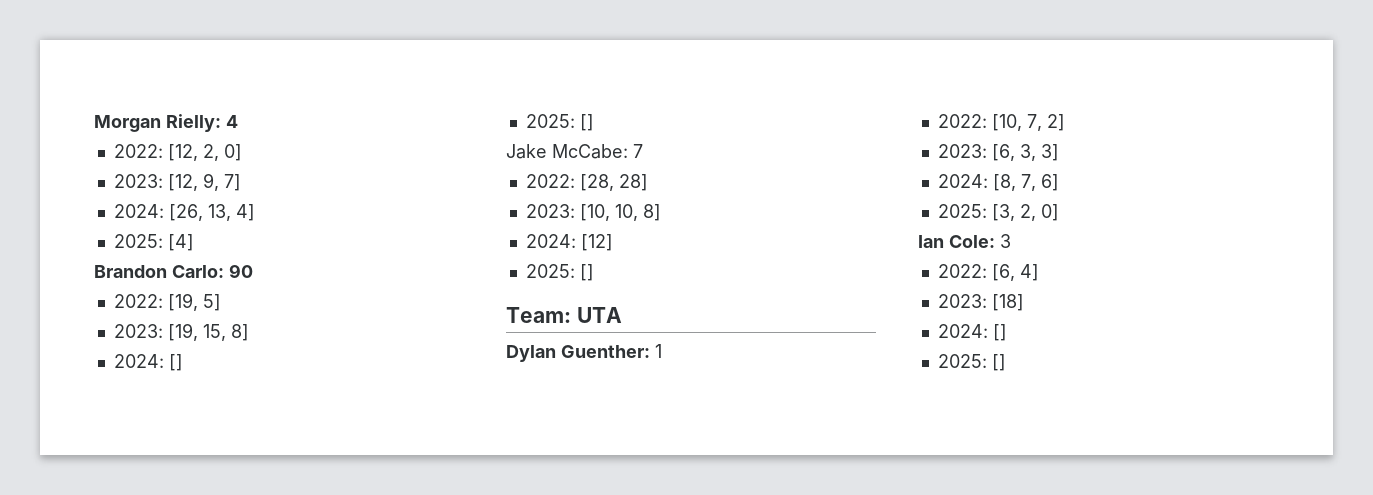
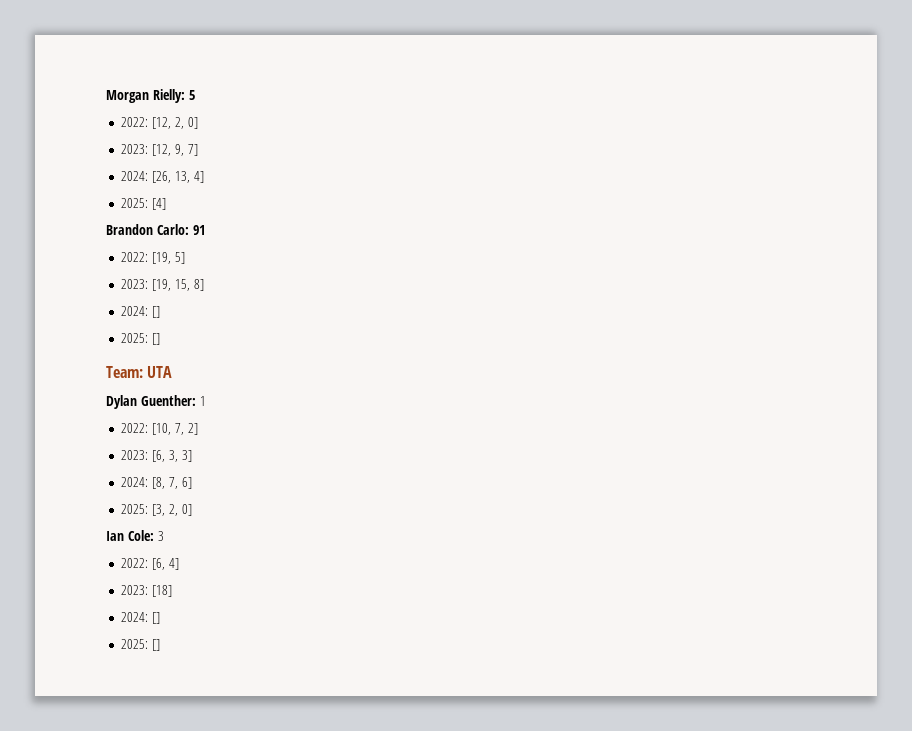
[226,115,238,128] 4 -> [188,90,195,100] 5
[229,264,253,278] 90 -> [192,225,205,235] 91
[506,144,643,159] [525,174,648,191] [525,204,661,221] [525,234,613,251] [525,264,594,281] // Jake McCabe: 7 // 2022: [28, 28] // 2023: [10, 10, 8] // 2024: [12] // 2025: [] -> (161, 339) none

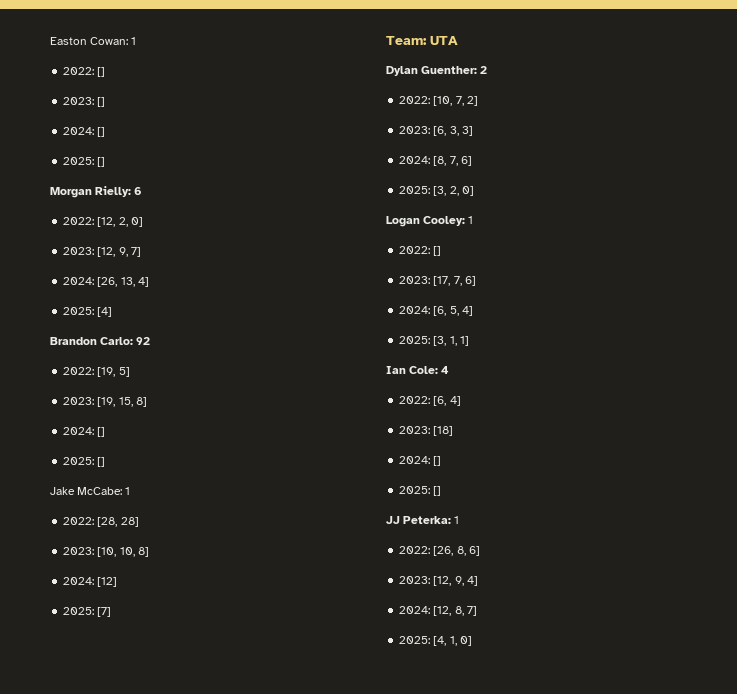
(106, 96) none -> [50,37,137,45] [63,67,106,77] [63,97,106,107] [63,127,106,137] [63,157,106,167] Easton Cowan: 1 // 2022: [] // 2023: [] // 2024: [] // 2025: [] //
[188,90,195,100] 5 -> [134,187,143,195] 6
[192,225,205,235] 91 -> [136,337,151,345] 92
(161, 339) none -> [50,487,131,495] [63,517,139,527] [63,547,149,557] [63,577,118,587] [63,607,112,617] // Jake McCabe: 1 // 2022: [28, 28] // 2023: [10, 10, 8] // 2024: [12] // 2025: [7]
[199,396,206,406] 1 -> [480,66,488,74] 2
(192, 510) none -> [386,216,474,227] [399,246,442,256] [399,276,476,286] [399,306,473,316] [399,336,469,346] // Logan Cooley: 1 // 2022: [] // 2023: [17, 7, 6] // 2024: [6, 5, 4] // 2025: [3, 1, 1]
[157,531,164,541] 3 -> [441,366,450,374] 4
(161, 645) none -> [386,516,460,524] [399,546,480,556] [399,576,478,586] [399,606,477,616] [399,636,472,646] // JJ Peterka: 1 // 2022: [26, 8, 6] // 2023: [12, 9, 4] // 2024: [12, 8, 7] // 2025: [4, 1, 0]

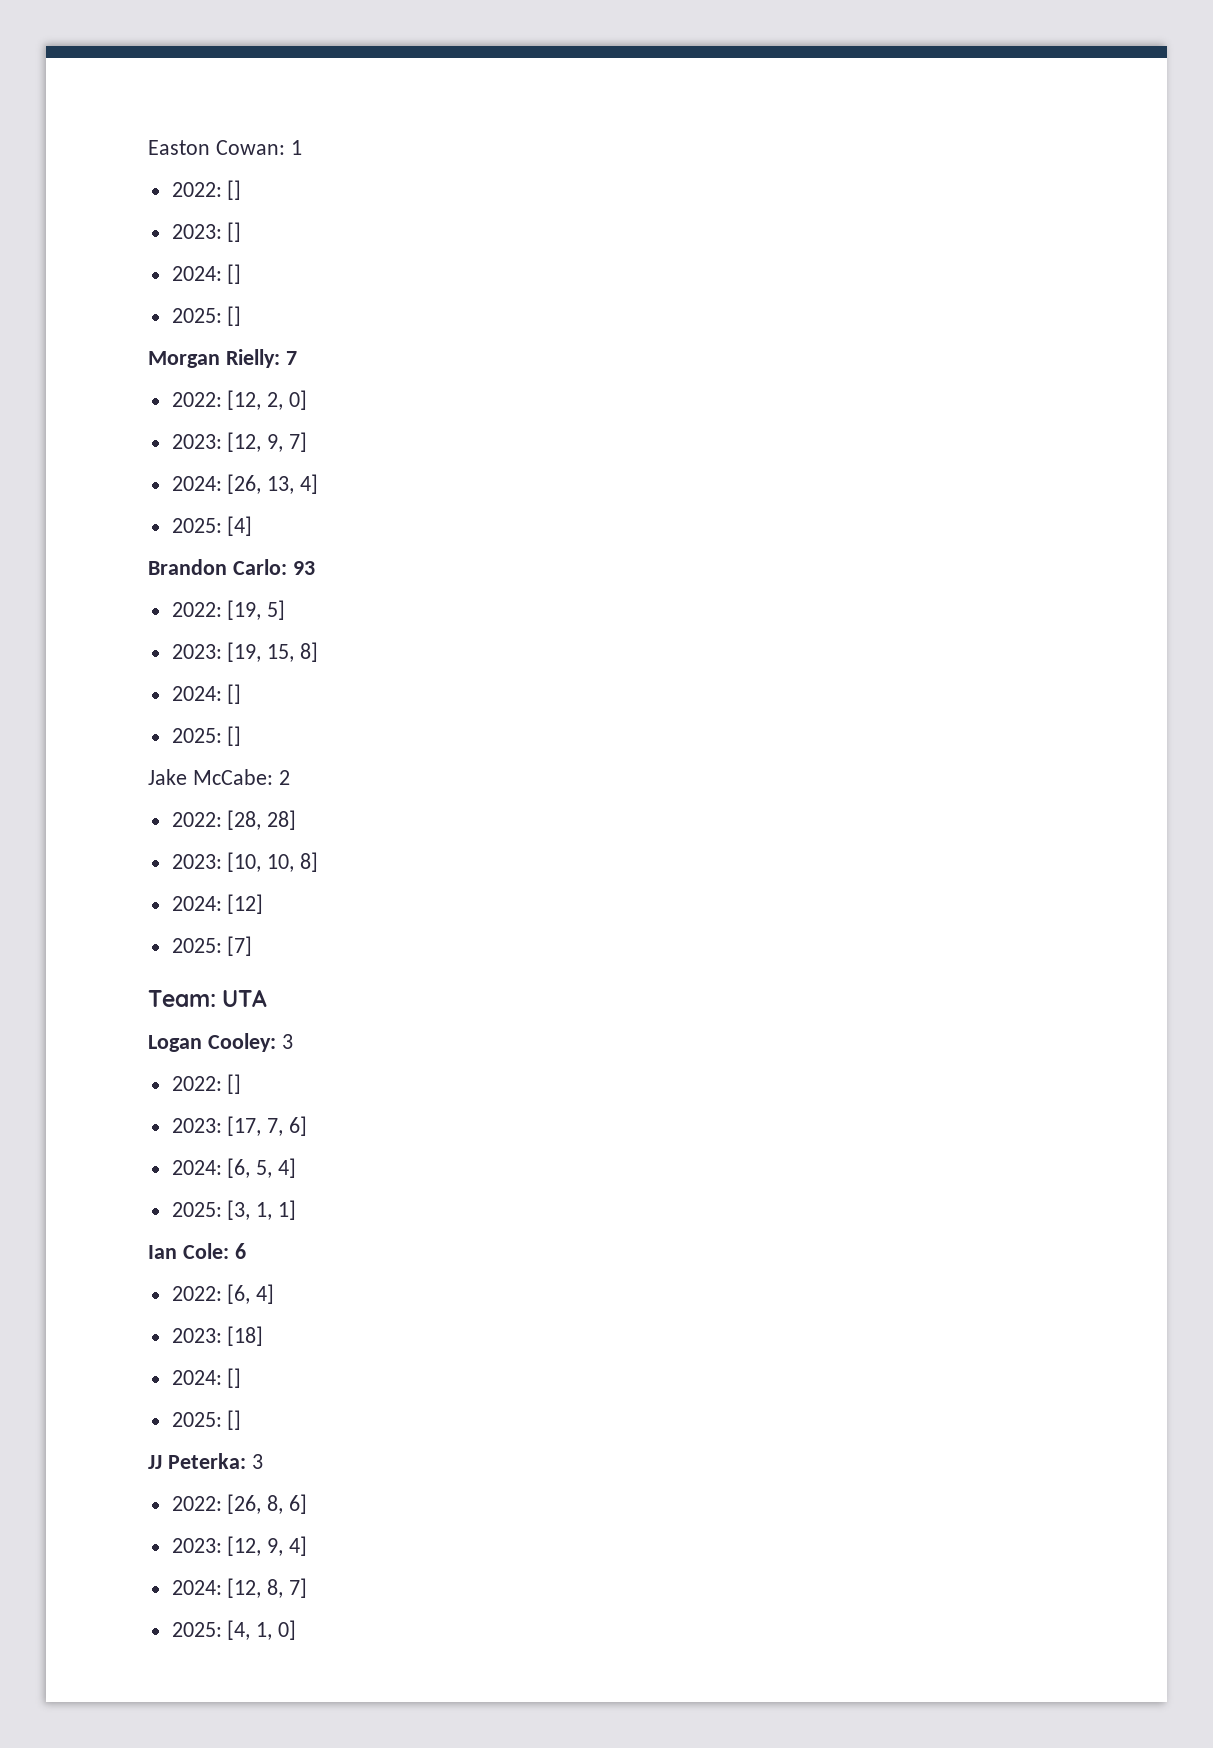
[134,187,143,195] 6 -> [285,351,297,365] 7
[136,337,151,345] 92 -> [292,561,315,575] 93
[125,487,131,495] 1 -> [278,770,290,785] 2
[386,66,488,76] [399,96,478,106] [399,126,473,136] [399,156,472,166] [399,186,474,196] // Dylan Guenther: 2 // 2022: [10, 7, 2] // 2023: [6, 3, 3] // 2024: [8, 7, 6] // 2025: [3, 2, 0] -> (268, 998) none
[468,216,474,224] 1 -> [281,1034,293,1049] 3
[441,366,450,374] 4 -> [234,1243,246,1259] 6
[454,516,460,524] 1 -> [251,1454,263,1469] 3

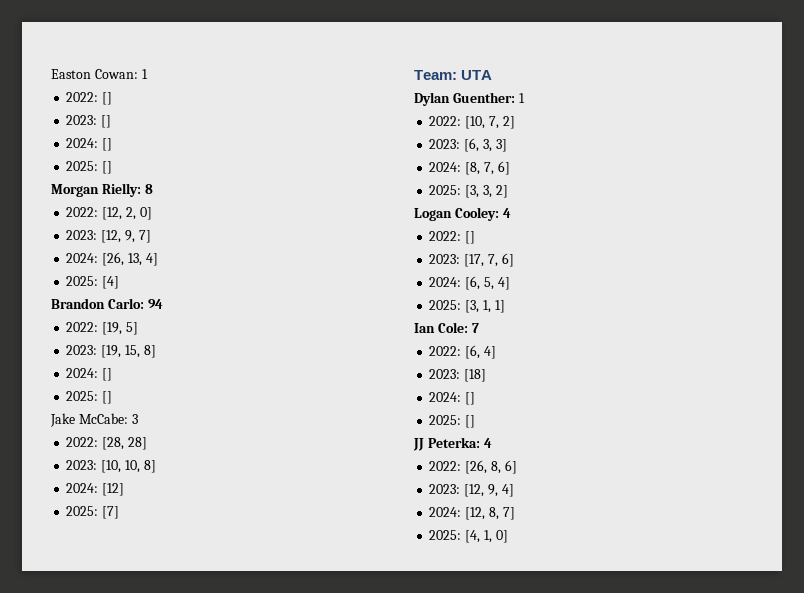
[285,351,297,365] 7 -> [144,184,153,194] 8
[292,561,315,575] 93 -> [147,299,163,309] 94
[278,770,290,785] 2 -> [131,414,138,424] 3
(268, 998) none -> [414,92,525,106] [429,116,515,129] [429,138,507,152] [429,161,510,175] [429,185,508,198] // Dylan Guenther: 1 // 2022: [10, 7, 2] // 2023: [6, 3, 3] // 2024: [8, 7, 6] // 2025: [3, 3, 2]
[281,1034,293,1049] 3 -> [502,208,511,218] 4
[234,1243,246,1259] 6 -> [471,323,479,333] 7
[251,1454,263,1469] 3 -> [483,438,492,448] 4

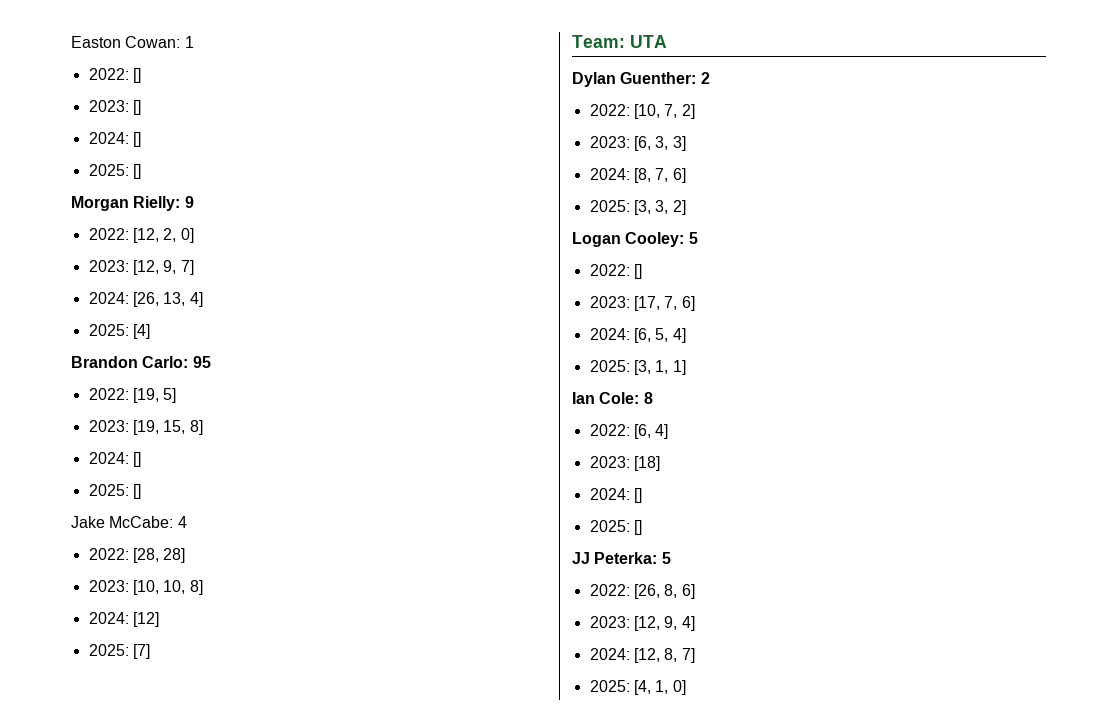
[144,184,153,194] 8 -> [184,196,194,208] 9
[147,299,163,309] 94 -> [192,356,211,368] 95
[131,414,138,424] 3 -> [177,516,187,528] 4
[518,93,525,103] 1 -> [700,72,710,84] 2
[502,208,511,218] 4 -> [688,232,698,244] 5
[471,323,479,333] 7 -> [643,392,653,404] 8
[483,438,492,448] 4 -> [661,552,671,564] 5

